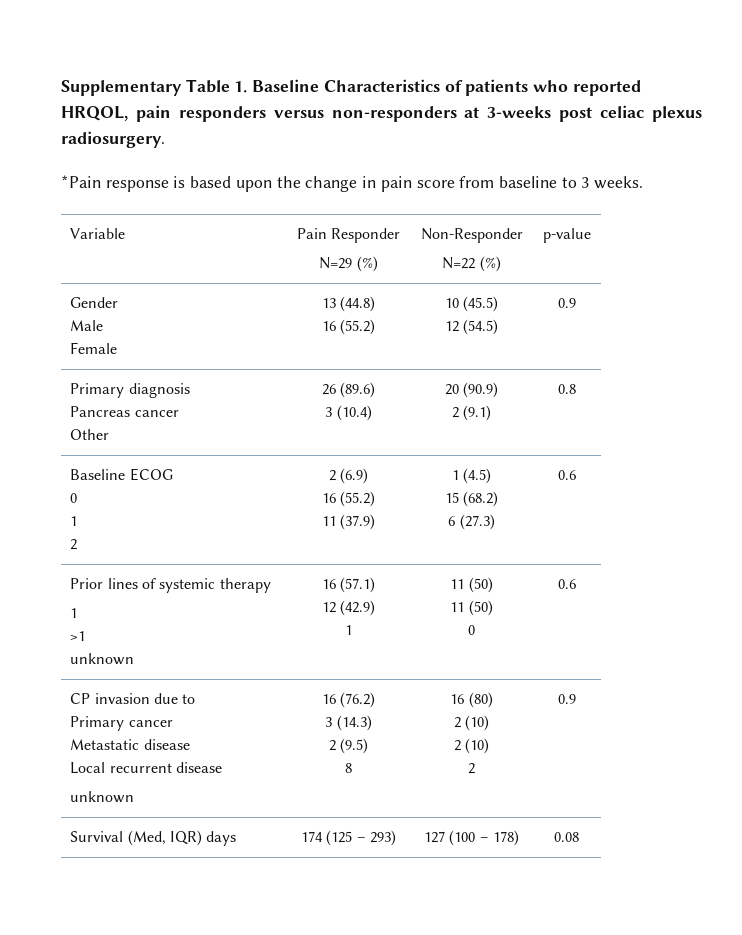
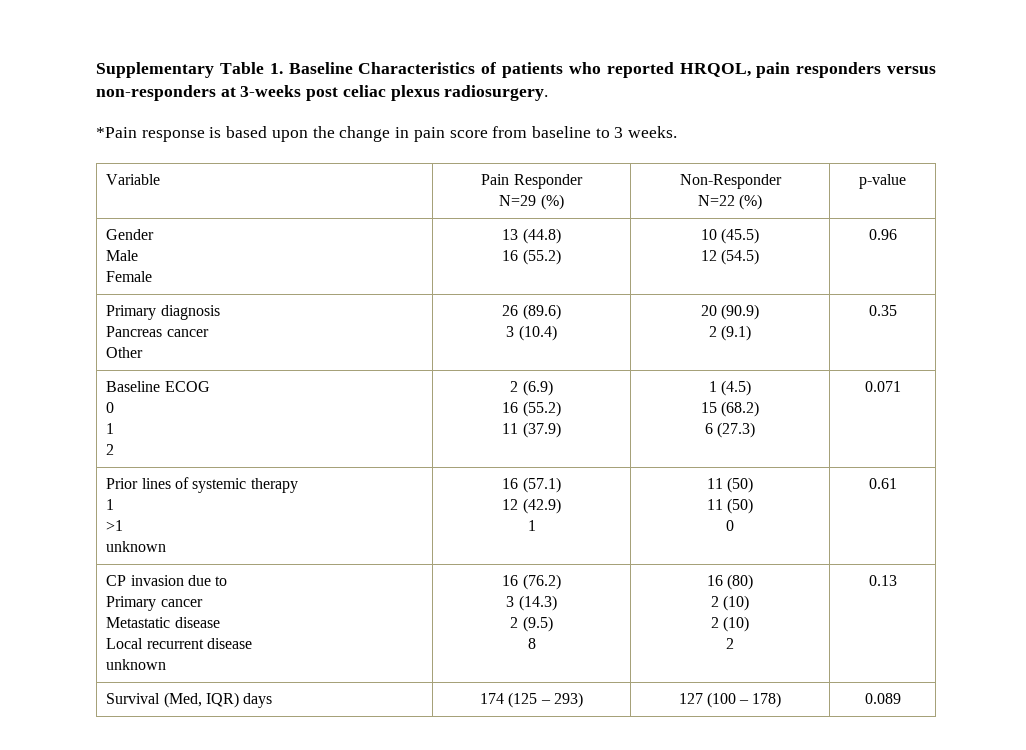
[557,298,576,308] 0.9 -> [868,229,897,240] 0.96
[557,384,576,394] 0.8 -> [868,305,897,316] 0.35
[557,470,576,480] 0.6 -> [864,381,901,392] 0.071
[557,579,576,589] 0.6 -> [868,478,897,489] 0.61
[557,694,576,704] 0.9 -> [868,575,897,586] 0.13
[554,832,579,842] 0.08 -> [864,693,901,704] 0.089

